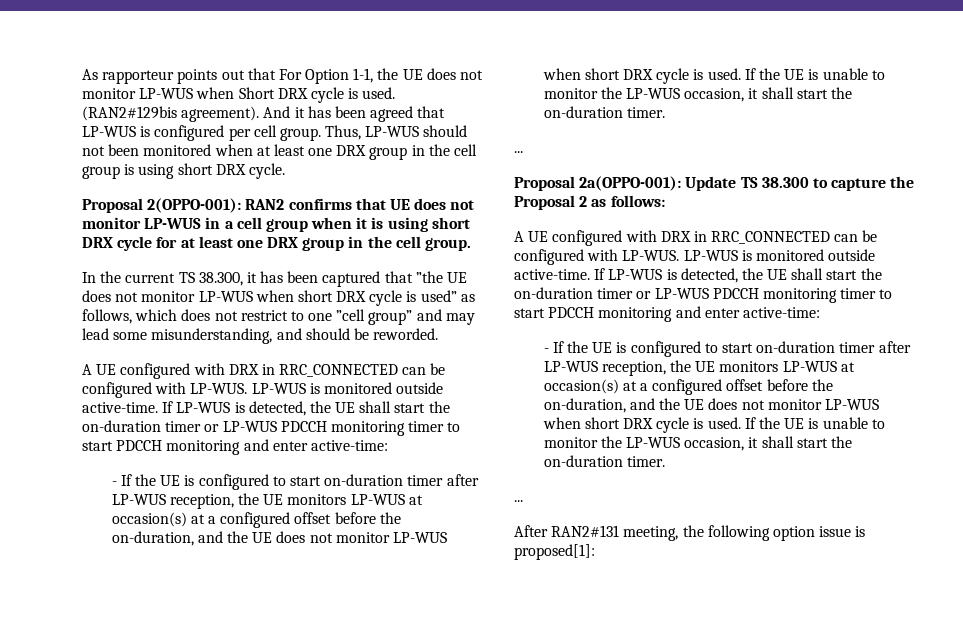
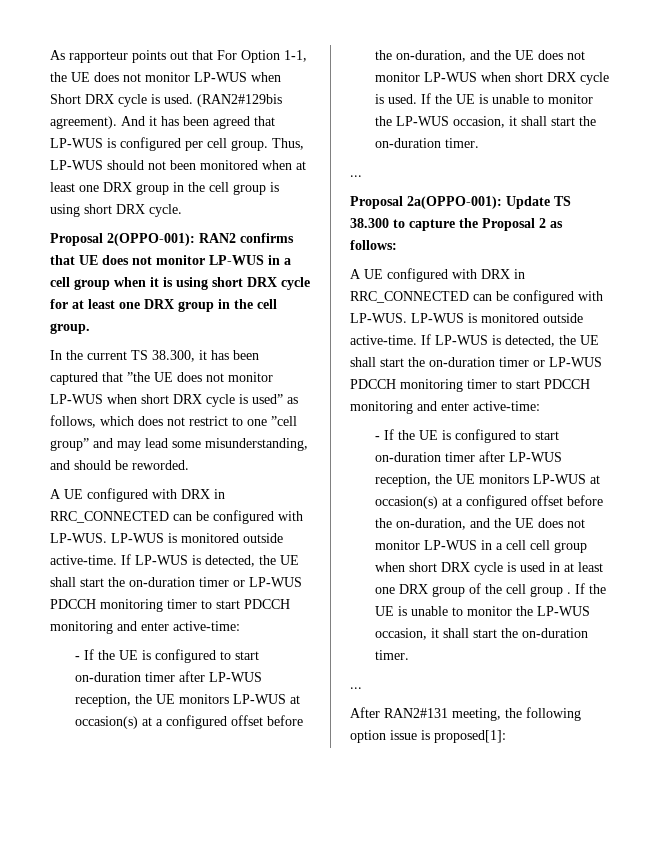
[542,417,741,433] when short DRX cycle is used. -> [481,540,588,553] [375,562,604,575] [375,583,572,597] in a cell cell group when short DRX cycle is used in at least one DRX group of the cell group .

